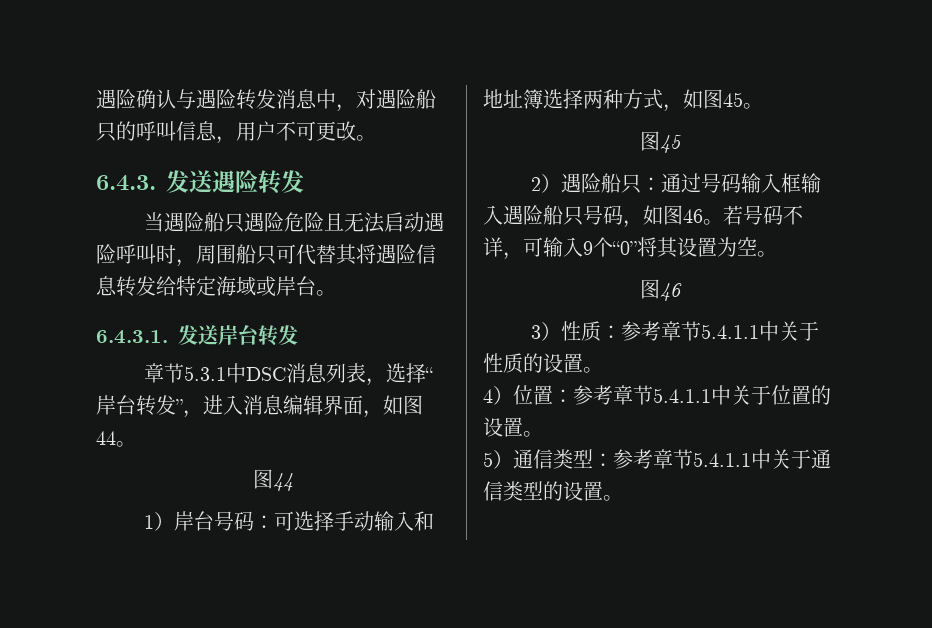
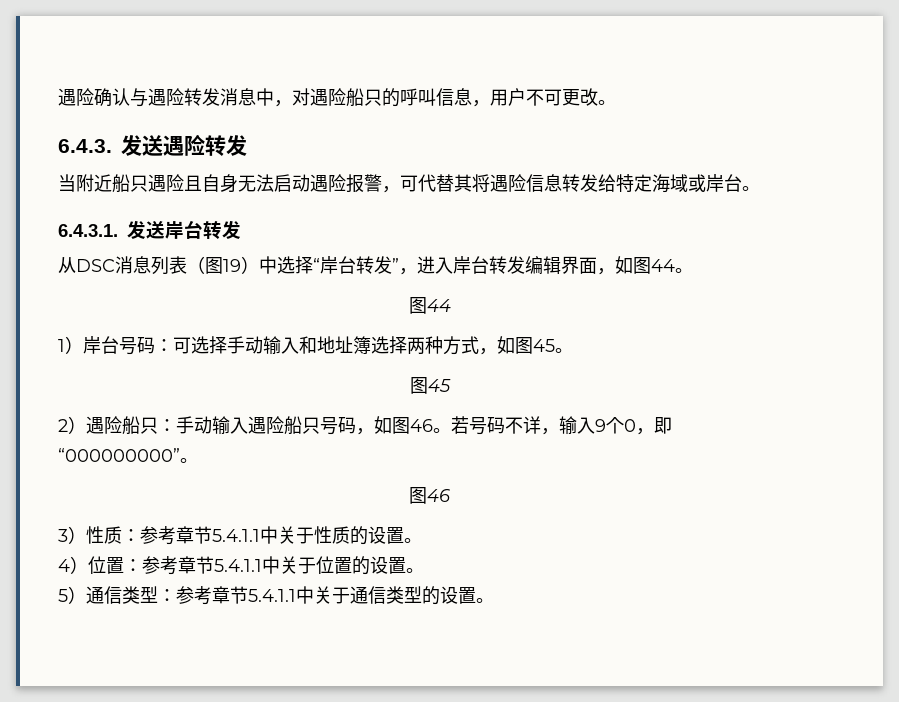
[163,212,204,232] 遇险 -> [76,174,112,192] 附近
[283,212,344,232] 危险且 -> [184,174,238,193] 且自身
[116,244,276,267] 呼叫时，周围船只 -> [346,174,400,193] 报警，
[143,363,246,383] 章节5.3.1中 -> [58,257,76,273] 从
[365,378,386,386] ， -> [187,256,277,274] （图19）中
[243,395,284,415] 消息 -> [453,256,525,274] 岸台转发
[660,173,801,193] 通过号码输入框 -> [176,416,212,434] 手动
[523,237,543,257] 可 -> (559, 431) none
[612,237,757,258] “0”将其设置为空 -> [624,417,672,435] [58,448,180,462] 0，即“000000000”

